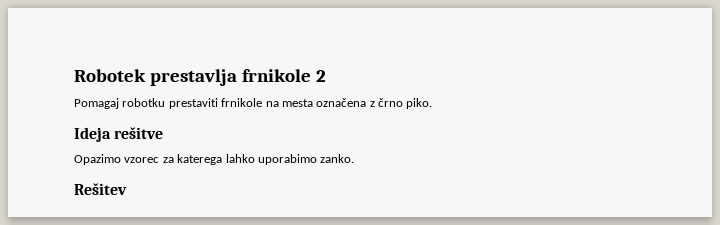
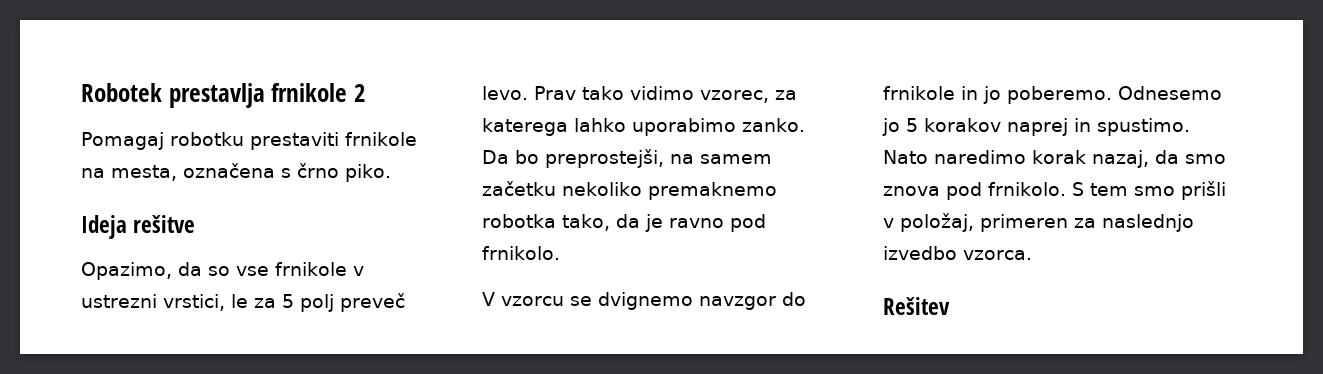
[281,98,375,107] mesta označena z -> [111,163,291,181] mesta, označena s
[74,154,160,165] Opazimo vzorec -> [81,262,364,280] [81,293,405,312] [482,86,769,103] Opazimo, da so vse frnikole v ustrezni vrstici, le za 5 polj preveč levo. Prav tako vidimo vzorec,
(355, 158) none -> [482,149,772,168] [482,181,777,200] [482,214,766,232] [482,246,560,260] [482,292,806,310] [883,86,1222,104] [882,118,1190,136] [883,150,1226,168] [883,181,1226,200] [883,213,1194,232] [883,246,1032,260] Da bo preprostejši, na samem začetku nekoliko premaknemo robotka tako, da je ravno pod frnikolo. // V vzorcu se dvignemo navzgor do frnikole in jo poberemo. Odnesemo jo 5 korakov naprej in spustimo. Nato naredimo korak nazaj, da smo znova pod frnikolo. S tem smo prišli v položaj, primeren za naslednjo izvedbo vzorca.

